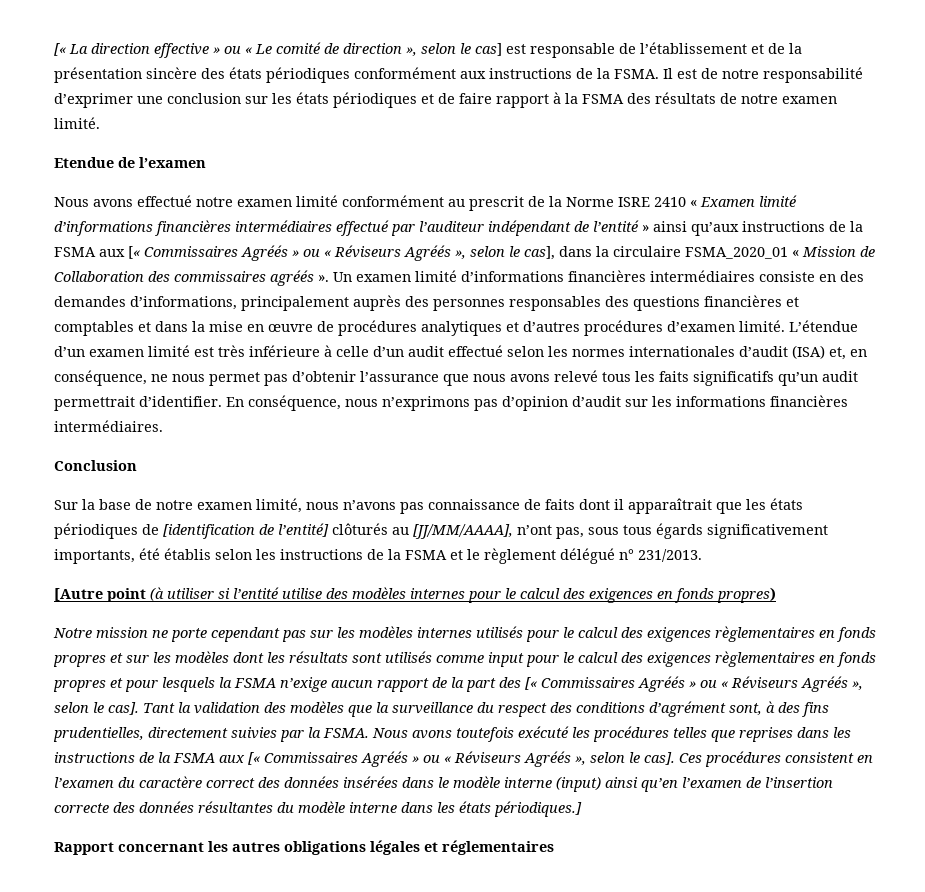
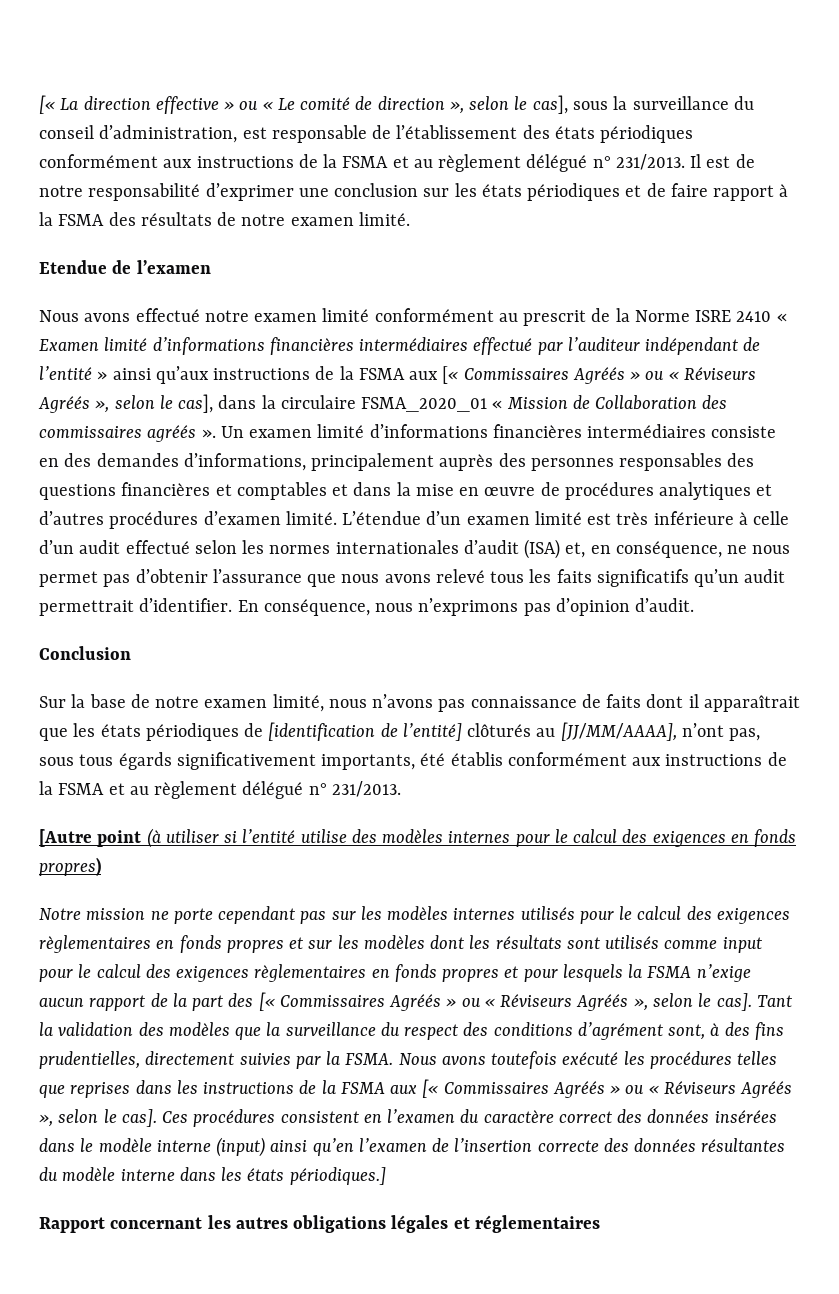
[475,42,802,58] [54,67,197,83] cas] est responsable de l’établissement et de la présentation sincère -> [532,95,754,114] [39,125,518,143] cas], sous la surveillance du conseil d’administration, est responsable de l’établissement
[614,69,659,79] FSMA. -> [342,154,685,172] FSMA et au règlement délégué n° 231/2013.
[572,395,848,407] [54,420,163,432] d’audit sur les informations financières intermédiaires. -> [635,598,695,612] d’audit.
[215,549,480,560] selon les instructions de la FSMA et le -> [507,752,787,766] [39,781,149,795] conformément aux instructions de la FSMA et au

